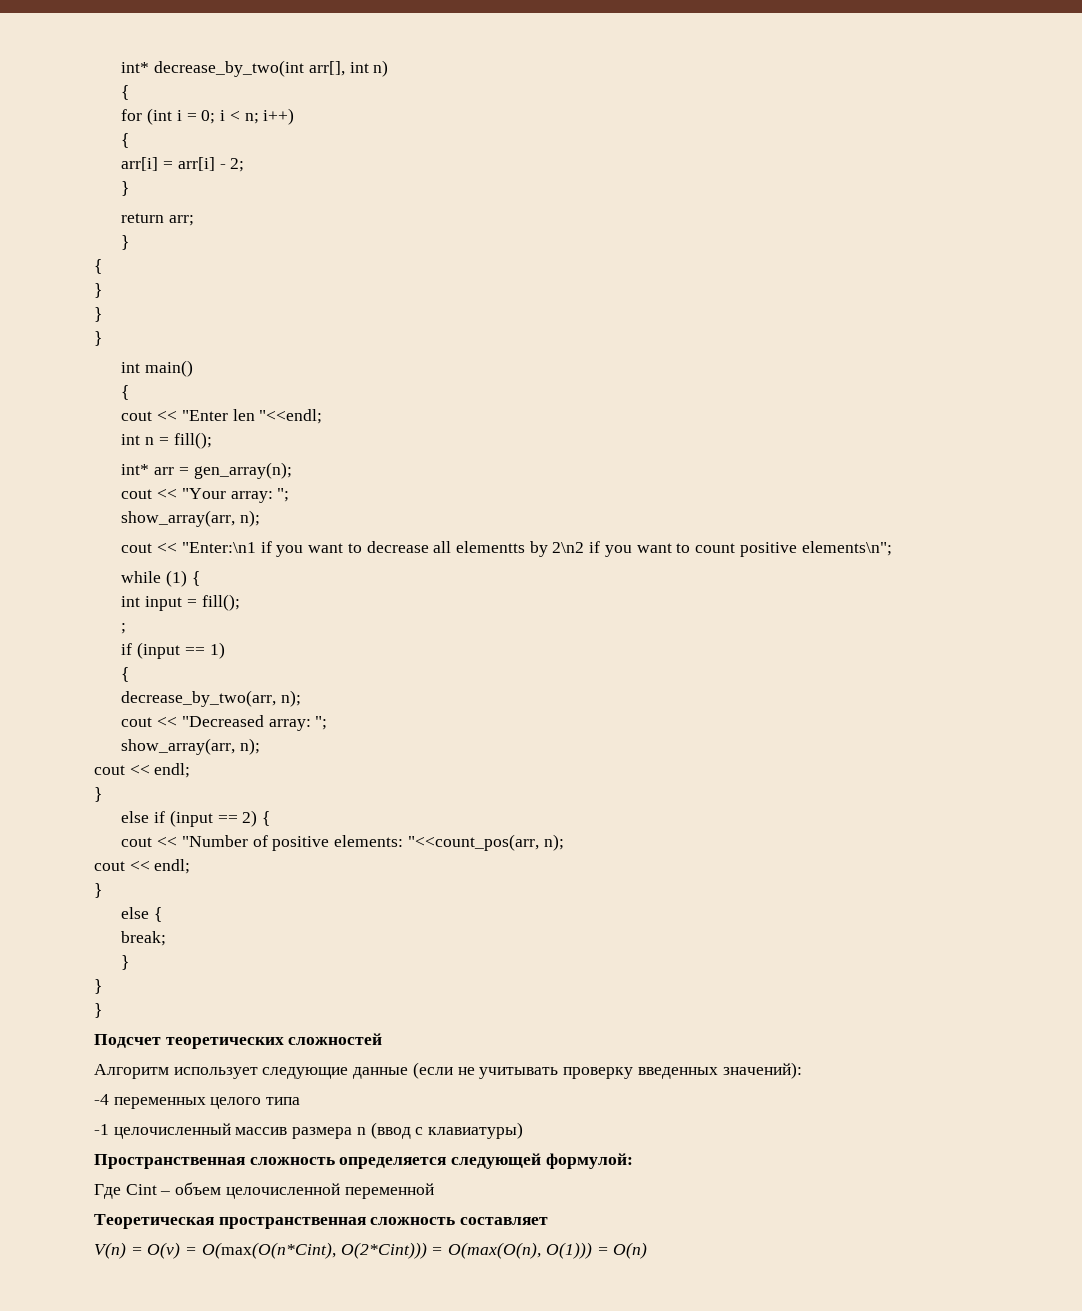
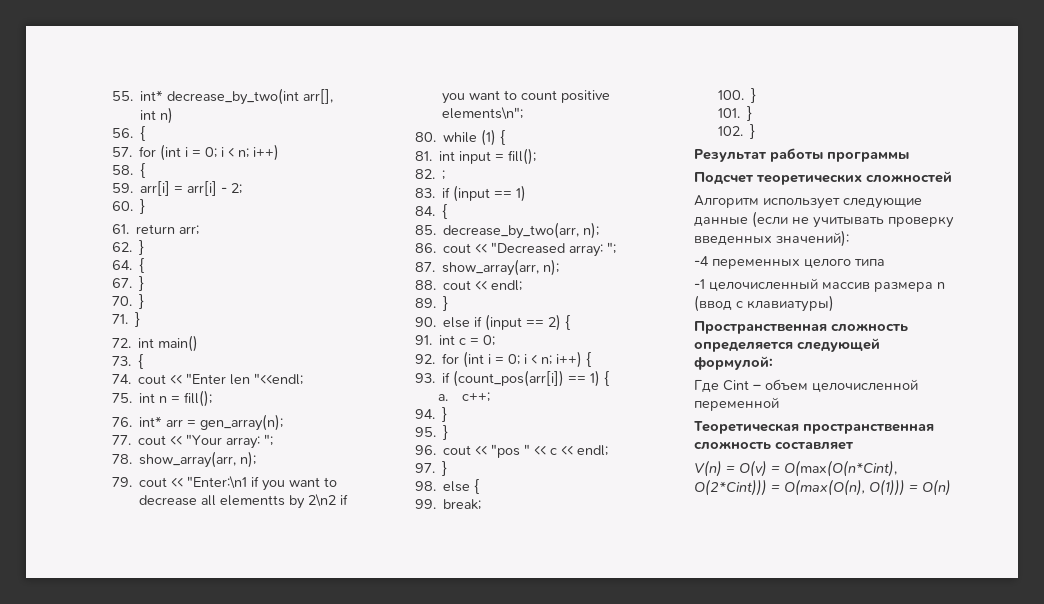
(121, 67) none -> [111,91,133,101] 55.
[121,85,130,100] { // -> [111,126,146,141] [111,147,132,157] 56. { // 57.
[121,133,130,148] { // -> [111,163,146,178] [111,183,133,193] 58. { // 59.
[121,181,130,196] } // -> [111,199,145,214] [111,224,129,234] 60. } // 61.
[121,235,130,250] [94,259,102,274] [94,283,102,298] [94,307,102,322] [94,331,102,346] } // { // } // } // } // -> [111,240,144,255] [111,258,145,273] [111,276,144,291] [111,294,144,309] [111,312,141,327] [111,338,131,348] 62. } // 64. { // 67. } // 70. } // 71. } // 72.
[121,385,130,400] { // -> [111,354,144,369] [111,374,131,384] 73. { // 74.
(323, 416) none -> [111,393,132,403] 75.
(212, 440) none -> [111,417,132,427] 76.
(292, 470) none -> [111,435,131,445] 77.
[121,510,261,527] show_array(arr, n); // -> [111,451,256,468] [111,477,132,487] 78. show_array(arr, n); // 79.
(892, 548) none -> [414,132,436,142] 80.
(200, 578) none -> [414,151,432,161] 81.
(240, 602) none -> [414,169,435,179] 82.
(127, 628) none -> [414,188,435,198] 83.
[121,667,130,682] { // -> [414,204,448,219] [414,225,436,235] 84. { // 85.
(302, 698) none -> [414,243,436,253] 86.
[121,738,261,755] [94,763,191,778] [94,787,102,802] show_array(arr, n); // cout << endl; // } // -> [414,259,559,276] [414,280,522,291] [414,296,448,311] [414,317,436,327] 87. show_array(arr, n); // 88. cout << endl; // 89. } // 90.
[121,834,564,851] [94,859,191,874] [94,883,102,898] cout << "Number of positive elements: "<<count_pos(arr, n); // cout << endl; // } // -> [414,335,495,346] [414,351,592,368] [414,370,610,387] [438,392,490,402] [414,407,447,422] [414,425,448,440] [414,444,608,458] [414,461,447,476] [414,481,436,491] 91. int c = 0; // 92. for (int i = 0; i < n; i++) { // 93. if (count_pos(arr[i]) == 1) { // a. c++; // 94. } // 95. } // 96. cout << "pos " << c << endl; // 97. } // 98.
(163, 914) none -> [414,499,436,509] 99.
[121,955,130,970] [94,979,102,994] [94,1003,102,1018] } // } // } -> [717,88,756,103] [717,106,752,121] [717,124,755,139] [694,148,909,162] 100. } // 101. } // 102. } // Результат работы программы

